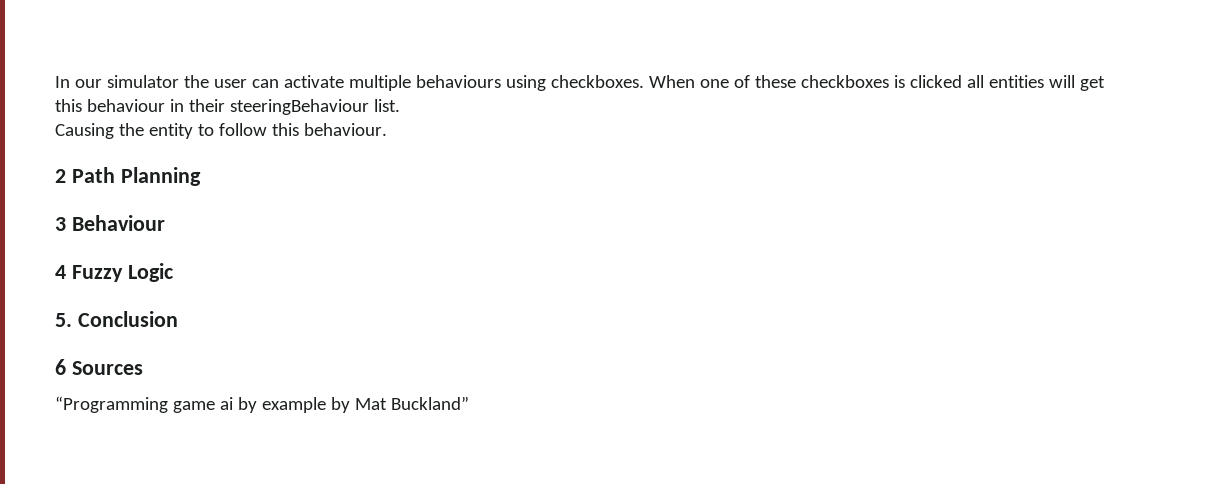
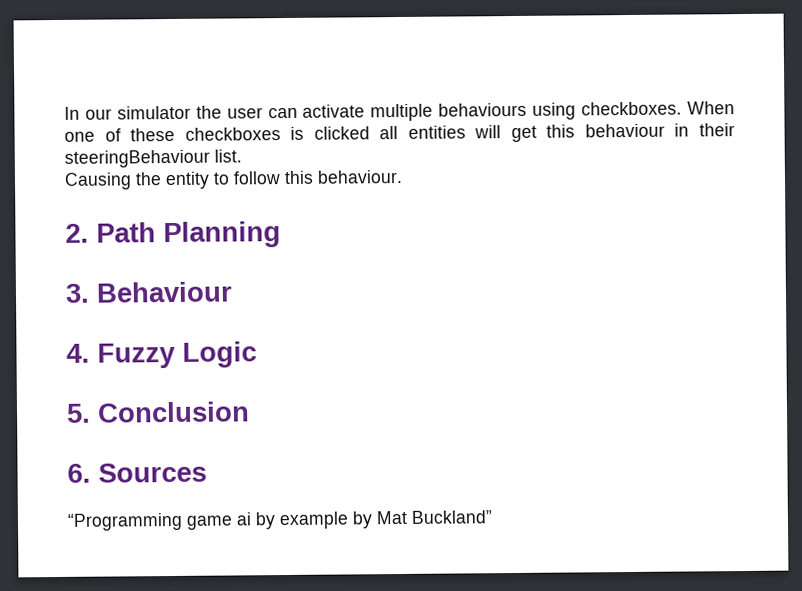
[55,169,66,183] 2 -> [65,223,89,243] 2.
[55,217,66,231] 3 -> [65,283,90,303] 3.
[55,265,66,279] 4 -> [66,343,90,363] 4.
[55,359,66,375] 6 -> [67,463,91,483] 6.

